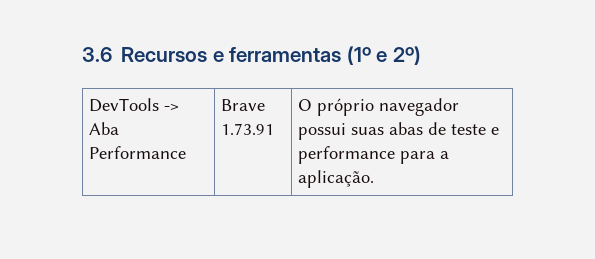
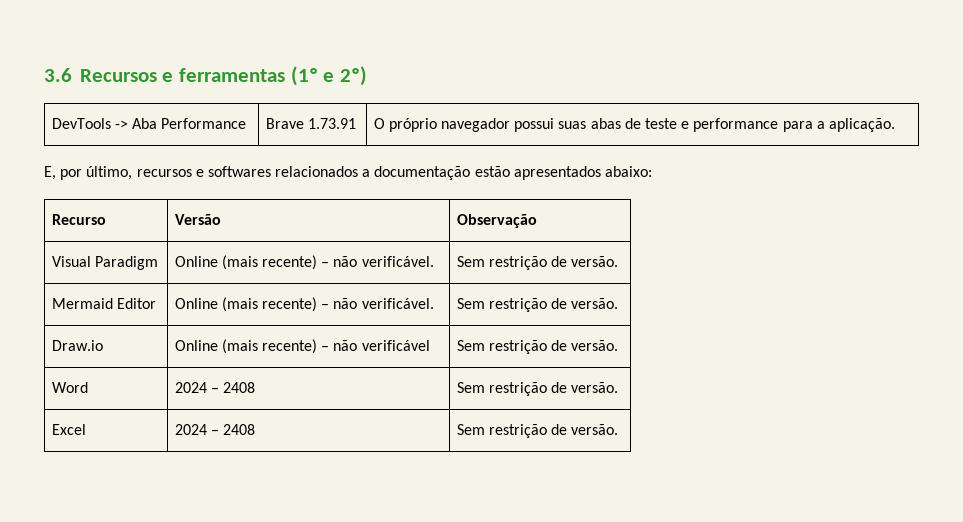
(375, 179) none -> [44,166,653,180] [51,214,106,225] [174,214,221,225] [456,214,537,228] [51,256,158,270] [174,255,434,270] [456,256,619,270] [51,298,156,309] [174,297,434,312] [456,298,619,312] [51,340,103,351] [174,339,430,354] [456,340,619,354] [51,382,88,393] [174,382,256,393] [456,382,619,396] [51,424,86,435] [174,424,256,435] [456,424,619,438] // E, por último, recursos e softwares relacionados a documentação estão apresentados abaixo: // Recurso | Versão | Observação // Visual Paradigm | Online (mais recente) – não verificável. | Sem restrição de versão. // Mermaid Editor | Online (mais recente) – não verificável. | Sem restrição de versão. // Draw.io | Online (mais recente) – não verificável | Sem restrição de versão. // Word | 2024 – 2408 | Sem restrição de versão. // Excel | 2024 – 2408 | Sem restrição de versão.

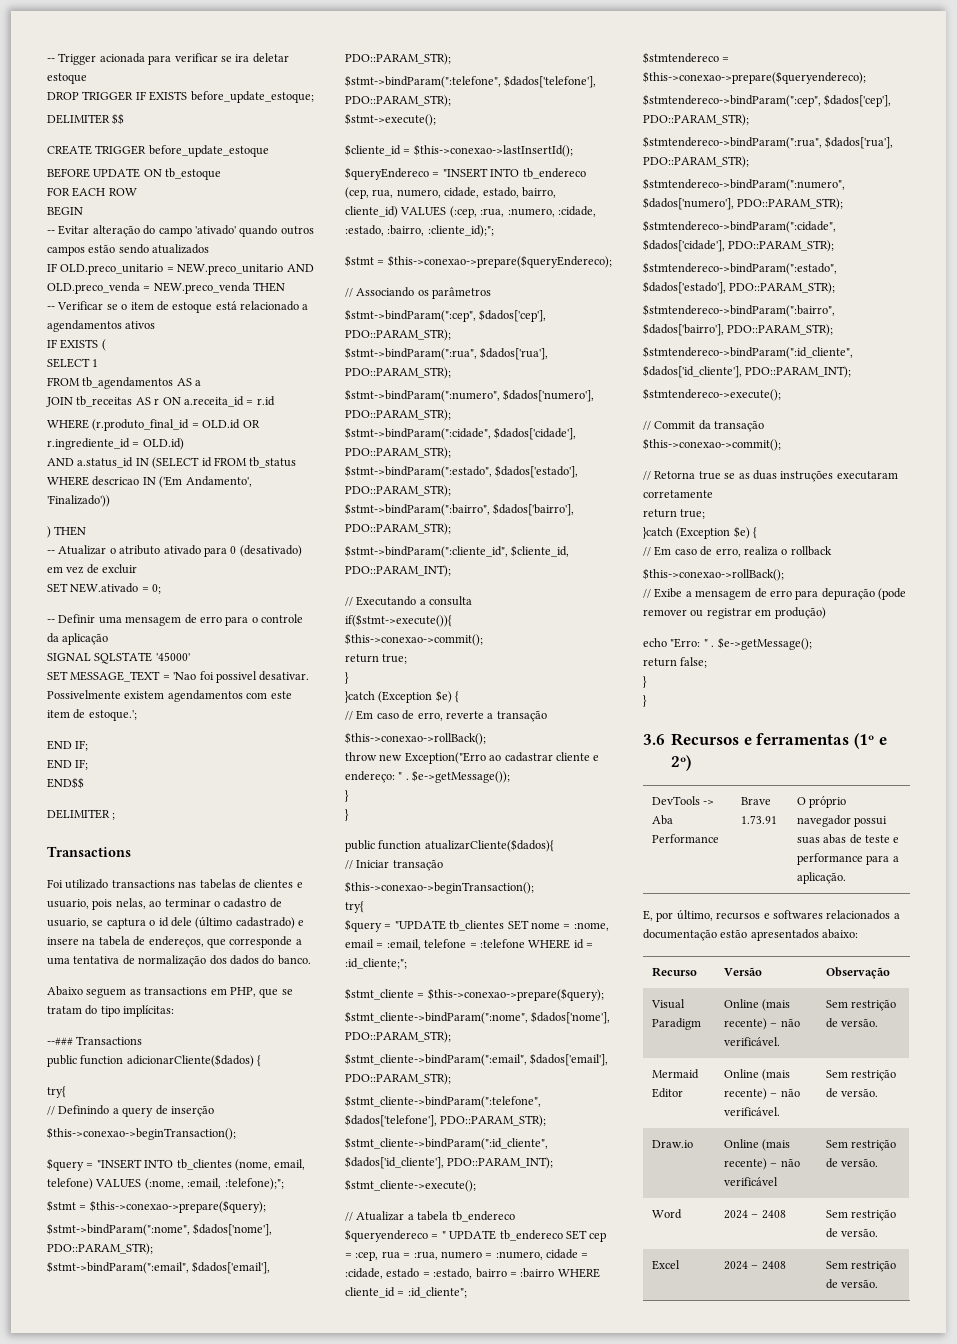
(44, 75) none -> [47,53,289,65] [47,73,87,84] [47,91,314,103] [47,113,125,125] [47,145,269,157] [47,168,222,180] [47,187,137,197] [47,206,83,216] [47,225,314,237] [47,244,210,256] [47,263,314,275] [47,282,286,294] [47,301,309,313] [47,320,156,332] [47,339,106,351] [47,358,99,368] [47,377,202,389] [46,396,275,407] [47,419,260,431] [47,438,184,450] [47,457,297,469] [47,476,252,488] [47,495,110,507] [47,526,87,538] [47,545,302,557] [47,564,138,574] [47,583,162,594] [47,614,303,626] [47,633,109,645] [47,652,190,664] [47,671,310,683] [47,690,292,702] [47,709,137,721] [47,740,89,751] [47,759,89,770] [47,777,84,789] [47,809,116,820] [47,846,131,857] [47,879,303,889] [47,898,282,910] [47,916,304,929] [47,936,302,948] [47,955,311,967] [47,986,293,998] [47,1005,175,1017] [47,1036,143,1045] [47,1054,262,1067] [47,1086,66,1098] [47,1105,214,1117] [47,1127,236,1140] [47,1158,306,1171] [47,1178,284,1190] [47,1200,266,1213] [47,1223,273,1236] [47,1243,153,1255] [47,1261,271,1274] [345,53,451,65] [345,75,597,88] [345,95,451,107] [345,113,436,126] [345,144,573,157] [345,167,586,180] [345,187,556,199] [345,206,596,218] [345,225,494,237] [345,255,612,268] [345,287,492,299] [345,309,547,322] [345,329,451,341] [345,347,549,360] [345,367,451,379] [345,389,595,402] [345,409,451,421] [345,427,577,440] [345,447,451,459] [345,465,579,478] [345,485,451,497] [345,503,575,516] [345,523,451,535] [345,545,570,558] [345,565,451,577] [345,596,473,606] [345,614,452,627] [345,633,483,646] [345,654,408,664] [345,672,349,684] [345,690,460,703] [345,710,547,722] [345,732,486,745] [345,752,600,764] [345,770,511,783] [345,790,349,802] [345,809,349,821] [345,839,554,852] [345,859,443,871] [345,881,534,894] [345,901,364,913] [345,919,609,932] [345,939,593,950] [345,958,407,969] [345,988,604,1001] [345,1011,611,1024] [345,1031,451,1043] [345,1053,609,1066] [345,1073,451,1085] [345,1095,541,1108] [345,1114,547,1127] [345,1137,548,1150] [345,1156,554,1169] [345,1179,476,1192] [345,1211,515,1222] [345,1229,607,1242] [345,1249,589,1261] [345,1268,600,1279] [345,1287,467,1298] [643,52,730,64] [643,71,866,84] [643,94,892,107] [643,114,749,126] [643,136,894,149] [643,156,749,168] [643,178,845,191] [643,197,844,210] [643,220,836,233] [643,239,835,252] [643,262,837,275] [643,281,836,294] [643,304,835,317] [643,323,834,336] [643,346,853,359] [643,365,852,378] [643,388,781,401] [643,420,765,432] [643,438,781,451] [643,470,898,482] [643,490,713,498] [643,509,706,519] [643,526,758,539] [643,546,832,557] [643,568,784,581] [643,588,906,600] [643,607,826,619] [643,637,812,650] [643,657,708,668] [643,676,647,688] [643,695,647,707] -- Trigger acionada para verificar se ira deletar estoque // DROP TRIGGER IF EXISTS before_update_estoque; // DELIMITER $$ // CREATE TRIGGER before_update_estoque // BEFORE UPDATE ON tb_estoque // FOR EACH ROW // BEGIN // -- Evitar alteração do campo 'ativado' quando outros campos estão sendo atualizados // IF OLD.preco_unitario = NEW.preco_unitario AND OLD.preco_venda = NEW.preco_venda THEN // -- Verificar se o item de estoque está relacionado a agendamentos ativos // IF EXISTS ( // SELECT 1 // FROM tb_agendamentos AS a // JOIN tb_receitas AS r ON a.receita_id = r.id // WHERE (r.produto_final_id = OLD.id OR r.ingrediente_id = OLD.id) // AND a.status_id IN (SELECT id FROM tb_status WHERE descricao IN ('Em Andamento', 'Finalizado')) // ) THEN // -- Atualizar o atributo ativado para 0 (desativado) em vez de excluir // SET NEW.ativado = 0; // -- Definir uma mensagem de erro para o controle da aplicação // SIGNAL SQLSTATE '45000' // SET MESSAGE_TEXT = 'Nao foi possivel desativar. Possivelmente existem agendamentos com este item de estoque.'; // END IF; // END IF; // END$$ // DELIMITER ; // Transactions // Foi utilizado transactions nas tabelas de clientes e usuario, pois nelas, ao terminar o cadastro de usuario, se captura o id dele (último cadastrado) e insere na tabela de endereços, que corresponde a uma tentativa de normalização dos dados do banco. // Abaixo seguem as transactions em PHP, que se tratam do tipo implícitas: // --### Transactions // public function adicionarCliente($dados) { // try{ // // Definindo a query de inserção // $this->conexao->beginTransaction(); // $query = "INSERT INTO tb_clientes (nome, email, telefone) VALUES (:nome, :email, :telefone);"; // $stmt = $this->conexao->prepare($query); // $stmt->bindParam(":nome", $dados['nome'], PDO::PARAM_STR); // $stmt->bindParam(":email", $dados['email'], PDO::PARAM_STR); // $stmt->bindParam(":telefone", $dados['telefone'], PDO::PARAM_STR); // $stmt->execute(); // $cliente_id = $this->conexao->lastInsertId(); // $queryEndereco = "INSERT INTO tb_endereco (cep, rua, numero, cidade, estado, bairro, cliente_id) VALUES (:cep, :rua, :numero, :cidade, :estado, :bairro, :cliente_id);"; // $stmt = $this->conexao->prepare($queryEndereco); // // Associando os parâmetros // $stmt->bindParam(":cep", $dados['cep'], PDO::PARAM_STR); // $stmt->bindParam(":rua", $dados['rua'], PDO::PARAM_STR); // $stmt->bindParam(":numero", $dados['numero'], PDO::PARAM_STR); // $stmt->bindParam(":cidade", $dados['cidade'], PDO::PARAM_STR); // $stmt->bindParam(":estado", $dados['estado'], PDO::PARAM_STR); // $stmt->bindParam(":bairro", $dados['bairro'], PDO::PARAM_STR); // $stmt->bindParam(":cliente_id", $cliente_id, PDO::PARAM_INT); // // Executando a consulta // if($stmt->execute()){ // $this->conexao->commit(); // return true; // } // }catch (Exception $e) { // // Em caso de erro, reverte a transação // $this->conexao->rollBack(); // throw new Exception("Erro ao cadastrar cliente e endereço: " . $e->getMessage()); // } // } // public function atualizarCliente($dados){ // // Iniciar transação // $this->conexao->beginTransaction(); // try{ // $query = "UPDATE tb_clientes SET nome = :nome, email = :email, telefone = :telefone WHERE id = :id_cliente;"; // $stmt_cliente = $this->conexao->prepare($query); // $stmt_cliente->bindParam(":nome", $dados['nome'], PDO::PARAM_STR); // $stmt_cliente->bindParam(":email", $dados['email'], PDO::PARAM_STR); // $stmt_cliente->bindParam(":telefone", $dados['telefone'], PDO::PARAM_STR); // $stmt_cliente->bindParam(":id_cliente", $dados['id_cliente'], PDO::PARAM_INT); // $stmt_cliente->execute(); // // Atualizar a tabela tb_endereco // $queryendereco = " UPDATE tb_endereco SET cep = :cep, rua = :rua, numero = :numero, cidade = :cidade, estado = :estado, bairro = :bairro WHERE cliente_id = :id_cliente"; // $stmtendereco = $this->conexao->prepare($queryendereco); // $stmtendereco->bindParam(":cep", $dados['cep'], PDO::PARAM_STR); // $stmtendereco->bindParam(":rua", $dados['rua'], PDO::PARAM_STR); // $stmtendereco->bindParam(":numero", $dados['numero'], PDO::PARAM_STR); // $stmtendereco->bindParam(":cidade", $dados['cidade'], PDO::PARAM_STR); // $stmtendereco->bindParam(":estado", $dados['estado'], PDO::PARAM_STR); // $stmtendereco->bindParam(":bairro", $dados['bairro'], PDO::PARAM_STR); // $stmtendereco->bindParam(":id_cliente", $dados['id_cliente'], PDO::PARAM_INT); // $stmtendereco->execute(); // // Commit da transação // $this->conexao->commit(); // // Retorna true se as duas instruções executaram corretamente // return true; // }catch (Exception $e) { // // Em caso de erro, realiza o rollback // $this->conexao->rollBack(); // // Exibe a mensagem de erro para depuração (pode remover ou registrar em produção) // echo "Erro: " . $e->getMessage(); // return false; // } // } //

